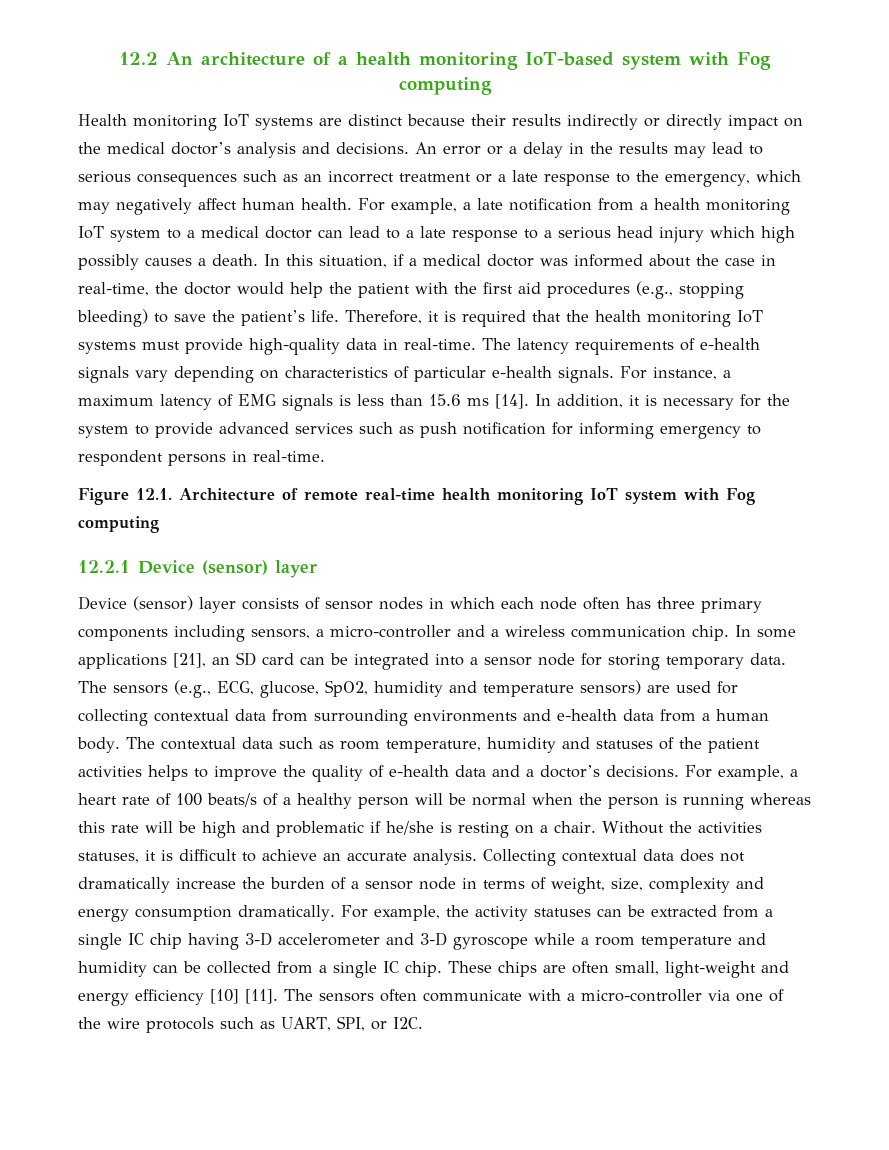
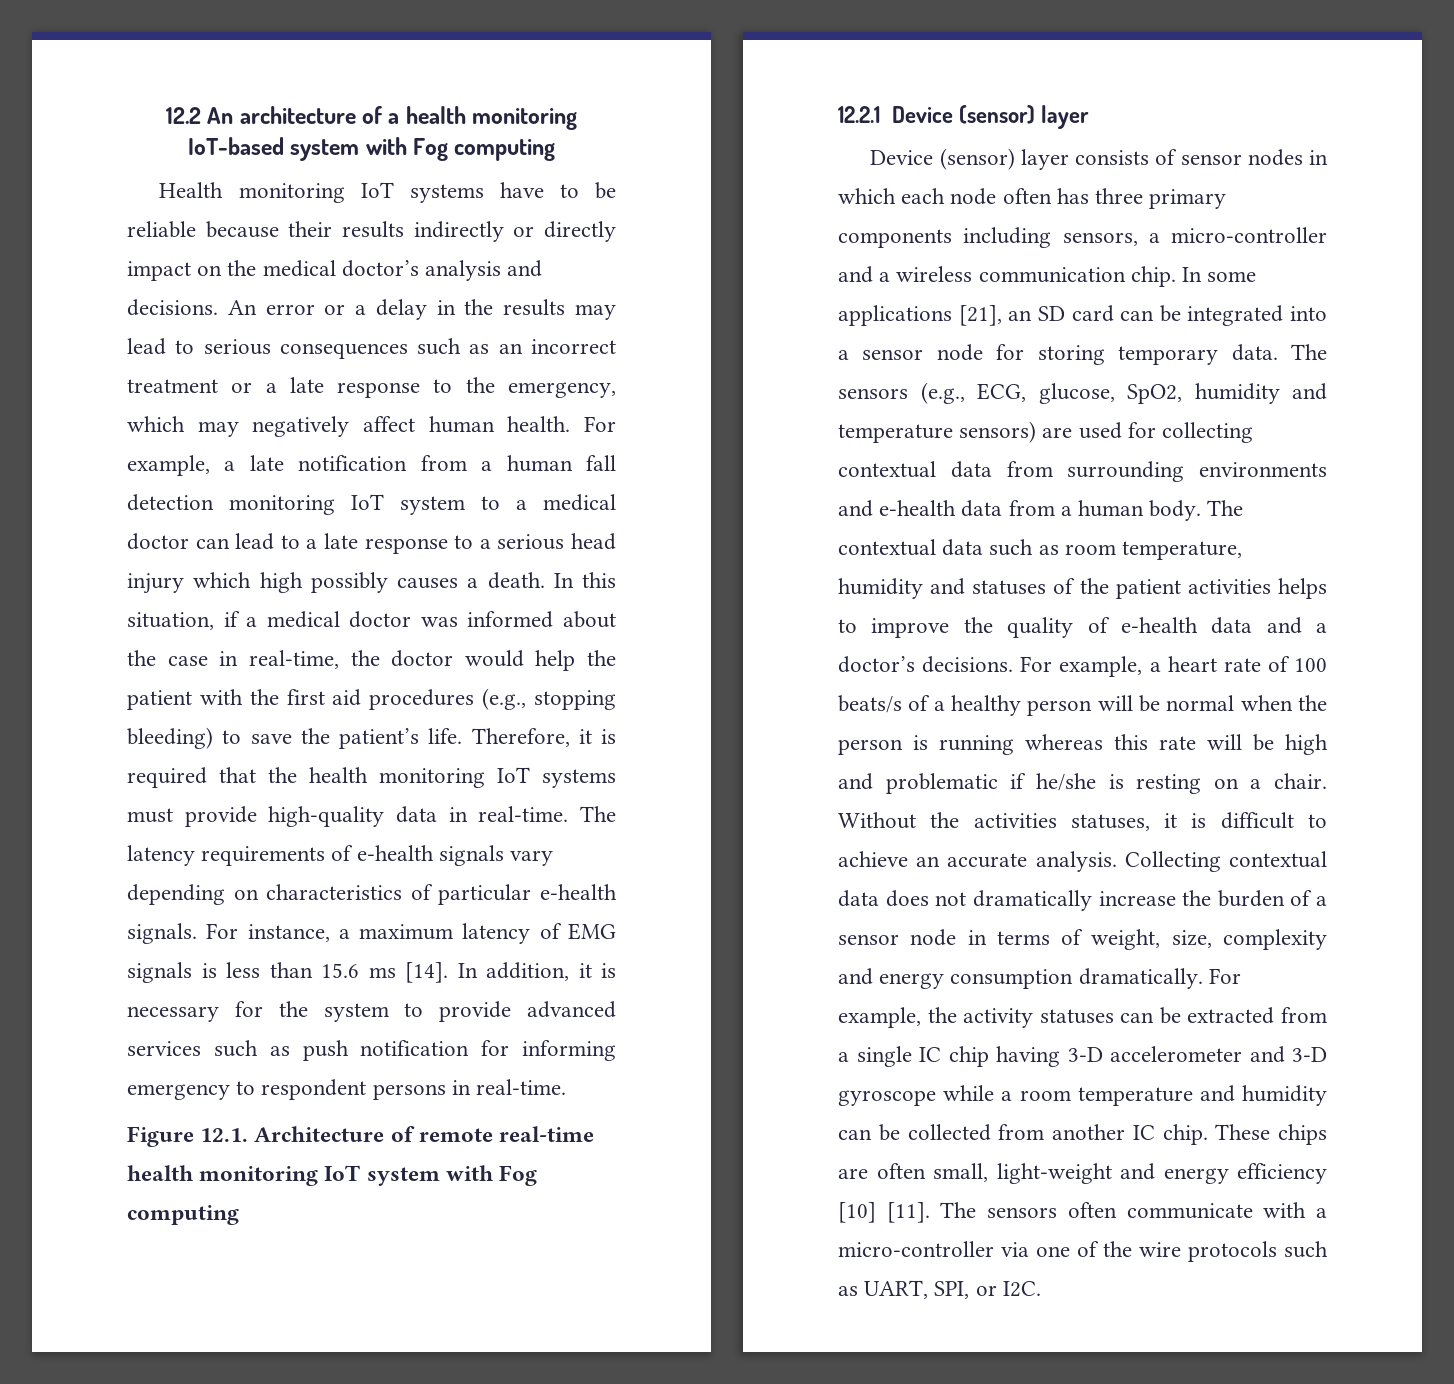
[319,114,403,126] are distinct -> [499,182,616,199] [127,221,196,238] have to be reliable
[654,198,700,210] health -> [506,455,616,472] [127,494,214,511] human fall detection
[319,961,377,978] a single -> [1052,1124,1125,1140] another

